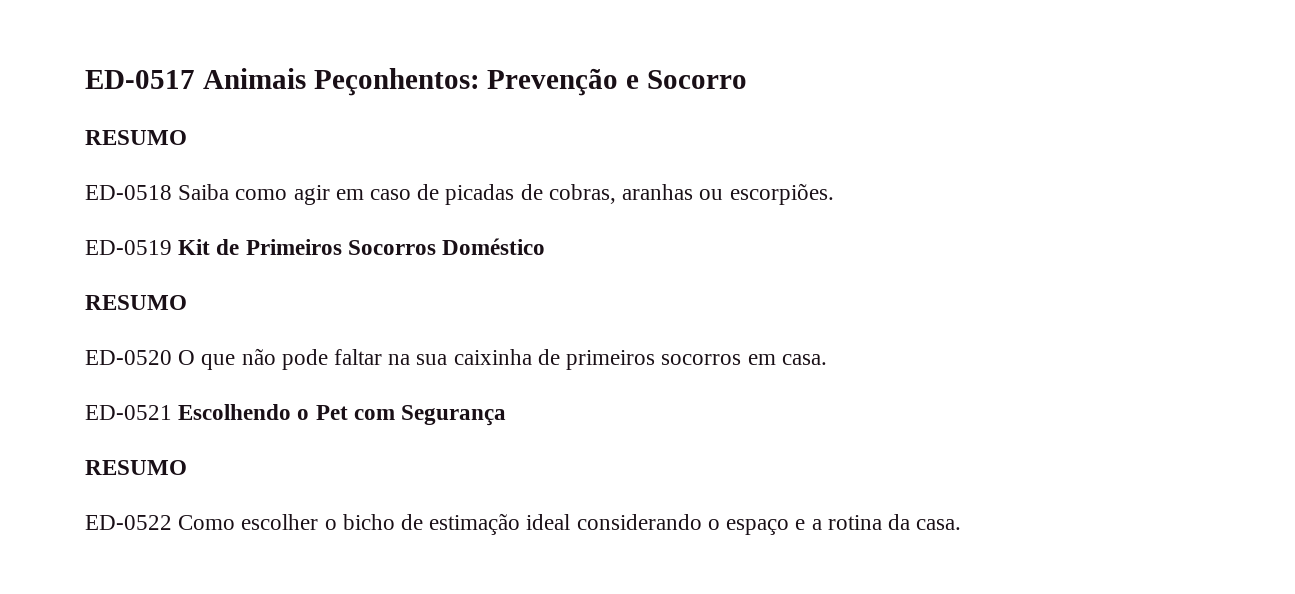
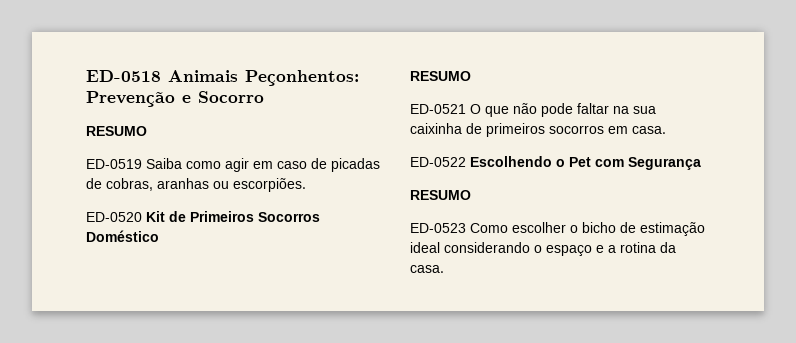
[85,70,195,89] ED-0517 -> [86,70,161,82] ED-0518
[85,185,172,200] ED-0518 -> [86,159,142,169] ED-0519
[85,240,172,255] ED-0519 -> [86,212,142,222] ED-0520
[85,350,172,365] ED-0520 -> [410,104,466,114] ED-0521
[85,405,172,420] ED-0521 -> [410,157,466,167] ED-0522
[85,515,172,530] ED-0522 -> [410,223,466,233] ED-0523

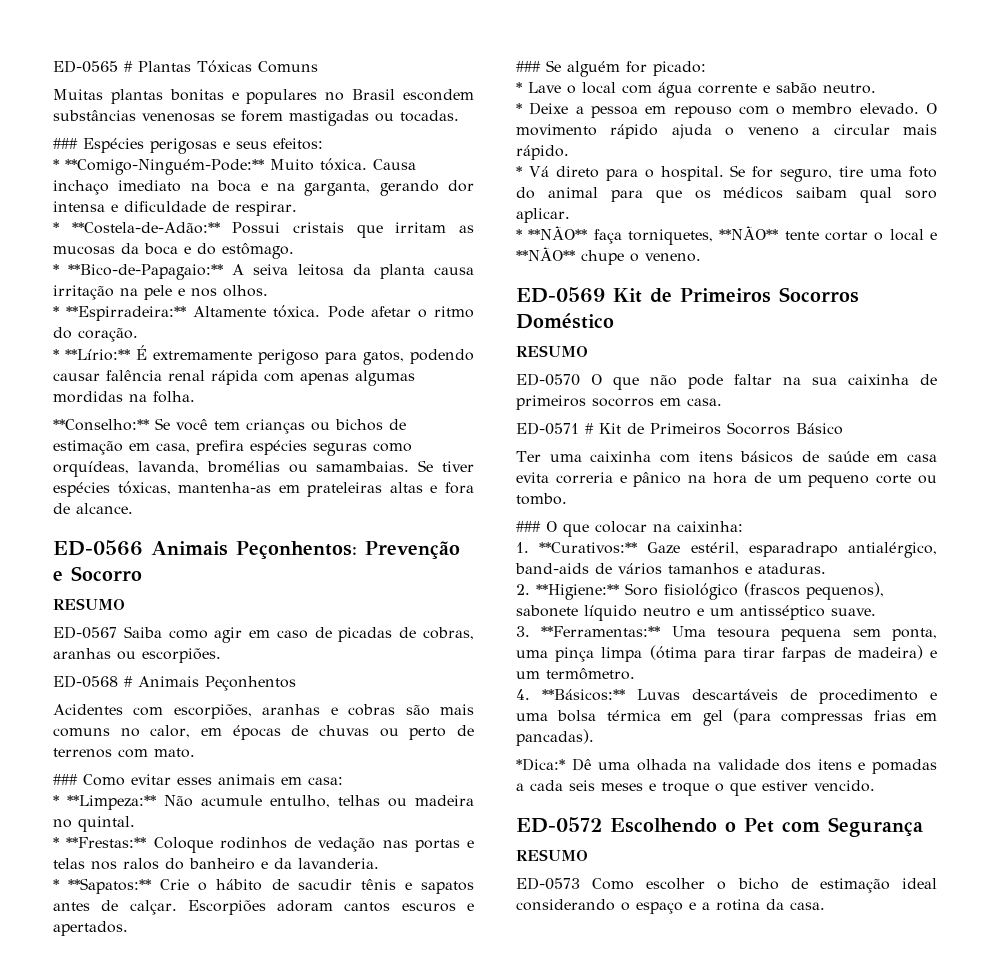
[86,70,161,82] ED-0518 -> [53,60,318,73] [53,89,474,104] [53,110,459,126] [53,138,323,154] [53,158,416,175] [53,180,474,196] [53,201,297,216] [53,222,475,238] [53,243,294,259] [53,264,475,280] [53,285,268,300] [53,305,475,321] [53,327,138,342] [53,345,474,365] [53,370,415,386] [53,391,195,403] [53,418,406,434] [53,440,412,456] [53,460,474,477] [53,481,474,497] [53,503,133,514] [53,540,143,556] ED-0565 # Plantas Tóxicas Comuns // Muitas plantas bonitas e populares no Brasil escondem substâncias venenosas se forem mastigadas ou tocadas. // ### Espécies perigosas e seus efeitos: // * **Comigo-Ninguém-Pode:** Muito tóxica. Causa inchaço imediato na boca e na garganta, gerando dor intensa e dificuldade de respirar. // * **Costela-de-Adão:** Possui cristais que irritam as mucosas da boca e do estômago. // * **Bico-de-Papagaio:** A seiva leitosa da planta causa irritação na pele e nos olhos. // * **Espirradeira:** Altamente tóxica. Pode afetar o ritmo do coração. // * **Lírio:** É extremamente perigoso para gatos, podendo causar falência renal rápida com apenas algumas mordidas na folha. // **Conselho:** Se você tem crianças ou bichos de estimação em casa, prefira espécies seguras como orquídeas, lavanda, bromélias ou samambaias. Se tiver espécies tóxicas, mantenha-as em prateleiras altas e fora de alcance. // ED-0566
[86,159,142,169] ED-0519 -> [53,626,117,639] ED-0567
[86,212,142,222] ED-0520 -> [53,675,296,691] [53,704,475,719] [53,725,475,740] [53,748,195,758] [53,774,343,786] [53,795,474,810] [53,816,135,832] [53,837,474,853] [53,858,379,870] [53,878,474,894] [53,900,474,915] [53,921,128,936] [516,60,706,77] [516,82,876,98] [516,102,937,118] [516,124,937,139] [516,145,569,160] [516,165,937,182] [516,187,937,203] [516,208,570,223] [516,226,937,245] [516,247,701,265] [516,287,605,303] ED-0568 # Animais Peçonhentos // Acidentes com escorpiões, aranhas e cobras são mais comuns no calor, em épocas de chuvas ou perto de terrenos com mato. // ### Como evitar esses animais em casa: // * **Limpeza:** Não acumule entulho, telhas ou madeira no quintal. // * **Frestas:** Coloque rodinhos de vedação nas portas e telas nos ralos do banheiro e da lavanderia. // * **Sapatos:** Crie o hábito de sacudir tênis e sapatos antes de calçar. Escorpiões adoram cantos escuros e apertados. // ### Se alguém for picado: // * Lave o local com água corrente e sabão neutro. // * Deixe a pessoa em repouso com o membro elevado. O movimento rápido ajuda o veneno a circular mais rápido. // * Vá direto para o hospital. Se for seguro, tire uma foto do animal para que os médicos saibam qual soro aplicar. // * **NÃO** faça torniquetes, **NÃO** tente cortar o local e **NÃO** chupe o veneno. // ED-0569
[410,104,466,114] ED-0521 -> [516,373,580,386] ED-0570
[410,157,466,167] ED-0522 -> [516,422,843,435] [516,451,937,463] [516,472,937,488] [516,493,567,505] [516,521,743,537] [516,542,937,558] [515,563,826,575] [516,582,884,600] [516,605,876,621] [516,626,937,642] [516,645,937,662] [516,668,635,680] [516,689,937,704] [516,708,937,726] [516,729,594,746] [516,758,937,774] [516,780,875,796] [516,817,602,833] ED-0571 # Kit de Primeiros Socorros Básico // Ter uma caixinha com itens básicos de saúde em casa evita correria e pânico na hora de um pequeno corte ou tombo. // ### O que colocar na caixinha: // 1. **Curativos:** Gaze estéril, esparadrapo antialérgico, band-aids de vários tamanhos e ataduras. // 2. **Higiene:** Soro fisiológico (frascos pequenos), sabonete líquido neutro e um antisséptico suave. // 3. **Ferramentas:** Uma tesoura pequena sem ponta, uma pinça limpa (ótima para tirar farpas de madeira) e um termômetro. // 4. **Básicos:** Luvas descartáveis de procedimento e uma bolsa térmica em gel (para compressas frias em pancadas). // *Dica:* Dê uma olhada na validade dos itens e pomadas a cada seis meses e troque o que estiver vencido. // ED-0572
[410,223,466,233] ED-0523 -> [516,877,580,890] ED-0573

